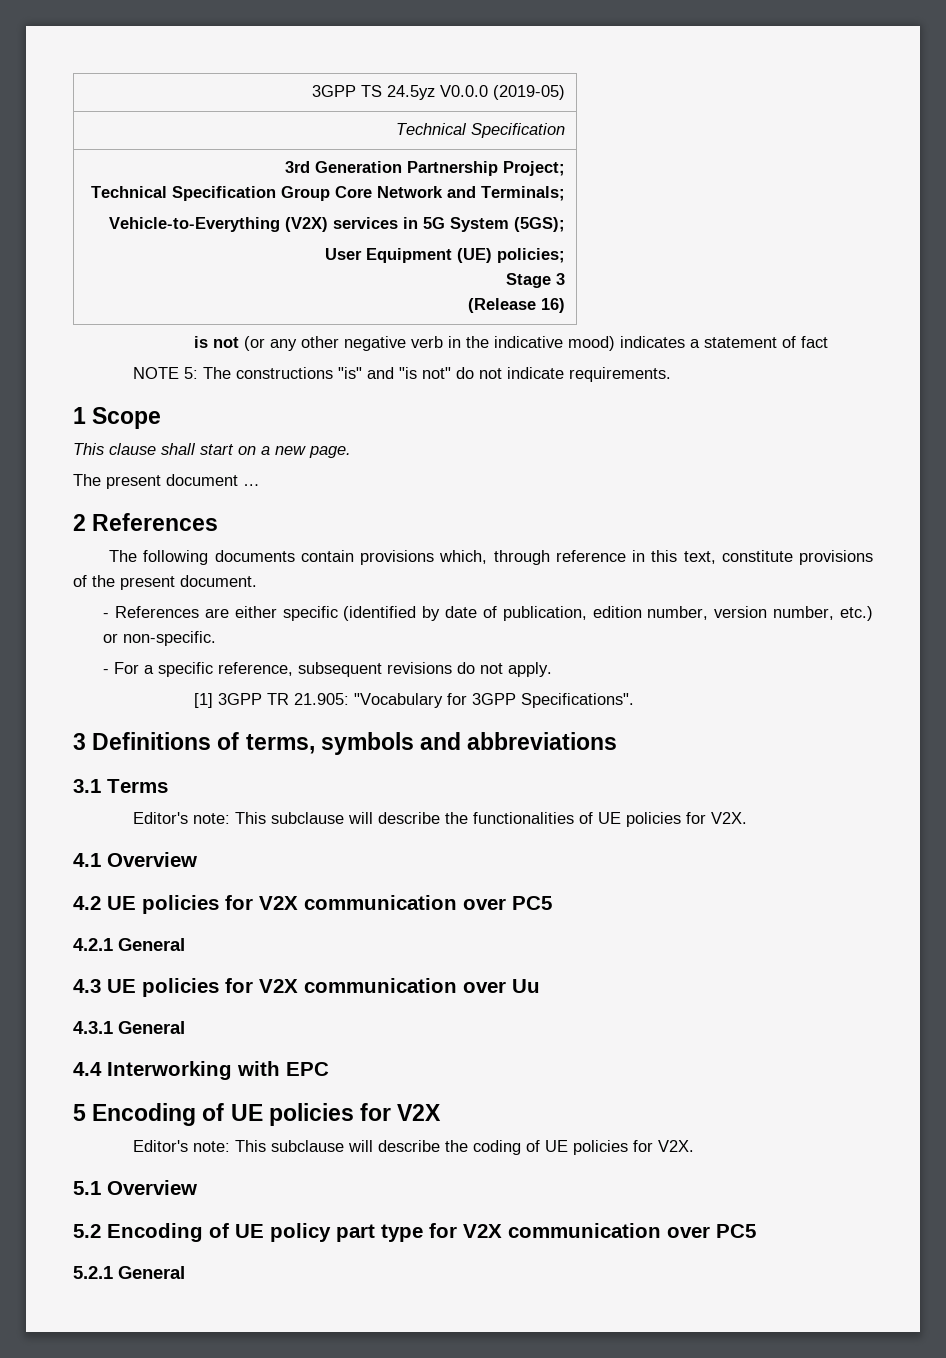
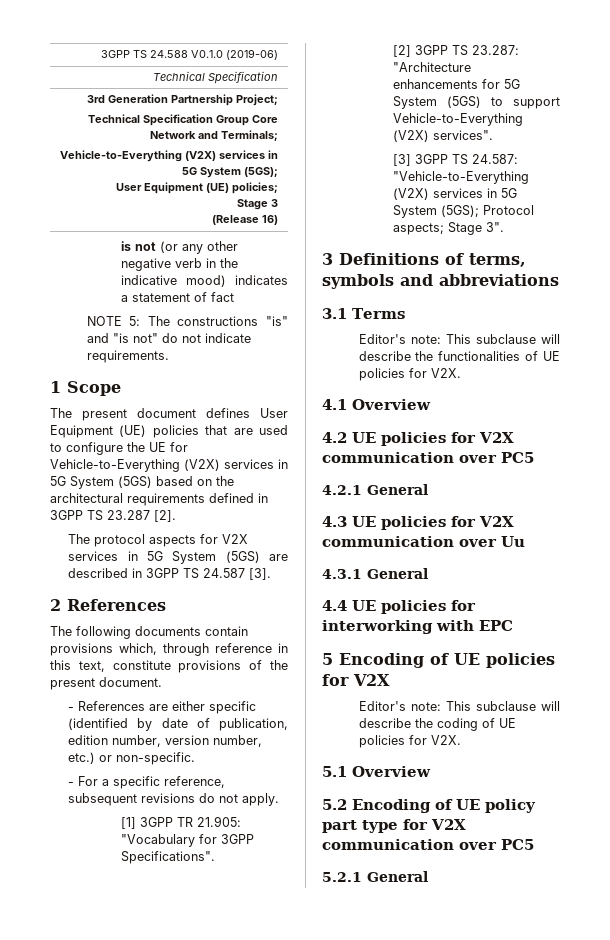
[311,85,565,100] 3GPP TS 24.5yz V0.0.0 (2019-05) -> [101,49,279,60] 3GPP TS 24.588 V0.1.0 (2019-06)
[73,443,351,458] [73,474,260,489] This clause shall start on a new page. // The present document … -> [50,408,288,421] [50,425,288,438] [50,442,188,455] [50,459,288,472] [50,476,234,489] [50,493,268,506] [50,510,176,522] [68,534,249,547] [68,551,288,564] [68,568,272,580] The present document defines User Equipment (UE) policies that are used to configure the UE for Vehicle-to-Everything (V2X) services in 5G System (5GS) based on the architectural requirements defined in 3GPP TS 23.287 [2]. // The protocol aspects for V2X services in 5G System (5GS) are described in 3GPP TS 24.587 [3].
(634, 700) none -> [393,45,520,57] [393,62,472,72] [393,79,521,89] [393,96,560,109] [393,113,524,126] [393,130,494,142] [393,154,519,166] [393,171,530,184] [393,188,518,200] [393,205,535,218] [393,222,505,235] // [2] 3GPP TS 23.287: "Architecture enhancements for 5G System (5GS) to support Vehicle-to-Everything (V2X) services". // [3] 3GPP TS 24.587: "Vehicle-to-Everything (V2X) services in 5G System (5GS); Protocol aspects; Stage 3".
[107,1061,232,1080] Interworking -> [352,600,476,614] [322,620,433,634] UE policies for interworking

